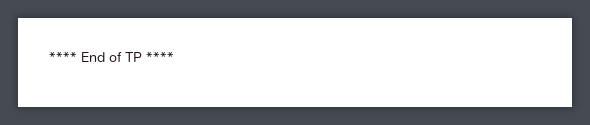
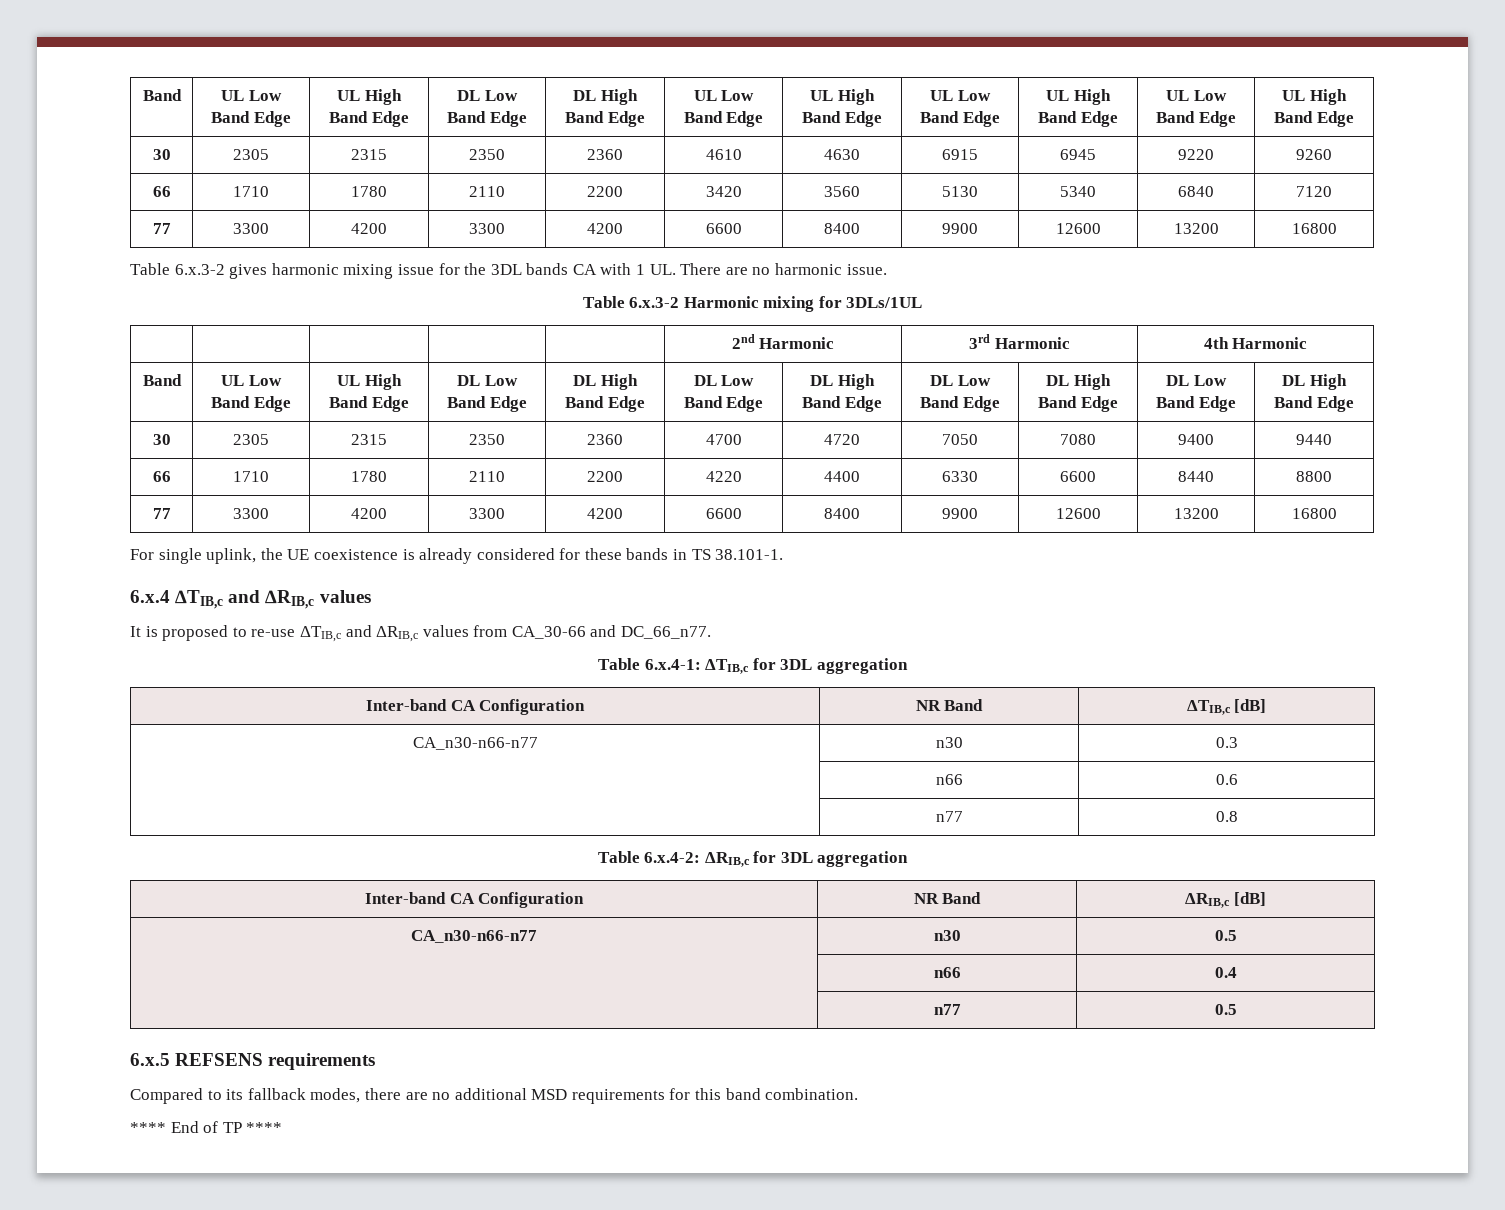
(49, 56) none -> [142,89,182,101] [221,90,282,101] [211,111,291,127] [337,89,402,105] [329,111,409,127] [457,90,518,101] [447,111,527,127] [573,89,638,105] [565,111,645,127] [693,90,755,101] [683,111,764,127] [810,89,875,105] [802,111,882,127] [930,90,991,101] [920,111,1000,127] [1046,89,1111,105] [1038,111,1118,127] [1166,90,1227,101] [1156,111,1236,127] [1282,89,1347,105] [1274,111,1354,127] [152,149,171,160] [233,149,269,160] [351,149,387,160] [469,149,505,160] [587,149,623,160] [705,149,742,160] [824,149,860,160] [942,149,978,160] [1060,149,1096,160] [1178,149,1214,160] [1296,149,1332,160] [152,186,171,197] [233,186,269,197] [351,186,387,197] [469,186,505,197] [587,186,623,197] [705,186,742,197] [824,186,860,197] [942,186,978,197] [1060,186,1096,197] [1178,186,1214,197] [1296,186,1332,197] [152,223,171,234] [233,223,269,234] [351,223,387,234] [469,223,505,234] [587,223,623,234] [705,223,742,234] [824,223,860,234] [942,223,978,234] [1055,223,1101,234] [1173,223,1219,234] [1291,223,1337,234] [130,263,887,279] [582,296,923,312] [731,334,835,349] [969,334,1070,349] [1203,337,1308,349] [142,374,182,386] [221,375,282,386] [211,396,291,412] [337,374,402,390] [329,396,409,412] [457,375,518,386] [447,396,527,412] [573,374,638,390] [565,396,645,412] [693,375,755,386] [683,396,764,412] [810,374,875,390] [802,396,882,412] [930,375,991,386] [920,396,1000,412] [1046,374,1111,390] [1038,396,1118,412] [1166,375,1227,386] [1156,396,1236,412] [1282,374,1347,390] [1274,396,1354,412] [152,434,171,445] [233,434,269,445] [351,434,387,445] [469,434,505,445] [587,434,623,445] [705,434,742,445] [824,434,860,445] [942,434,978,445] [1060,434,1096,445] [1178,434,1214,445] [1296,434,1332,445] [152,471,171,482] [233,471,269,482] [351,471,387,482] [469,471,505,482] [587,471,623,482] [705,471,742,482] [824,471,860,482] [942,471,978,482] [1060,471,1096,482] [1178,471,1214,482] [1296,471,1332,482] [152,508,171,519] [233,508,269,519] [351,508,387,519] [469,508,505,519] [587,508,623,519] [705,508,742,519] [824,508,860,519] [942,508,978,519] [1055,508,1101,519] [1173,508,1219,519] [1291,508,1337,519] [130,548,784,564] [130,590,371,609] [130,625,712,642] [598,658,908,674] [365,699,586,715] [915,699,984,711] [1186,699,1267,715] [412,737,538,750] [935,737,963,748] [1215,737,1238,748] [935,774,963,785] [1215,774,1238,785] [935,811,963,822] [1215,811,1238,822] [597,851,909,867] [364,892,585,908] [913,892,982,904] [1185,892,1266,908] [411,930,537,943] [933,930,961,941] [1214,930,1237,941] [933,967,961,978] [1214,967,1237,978] [933,1004,961,1015] [1214,1004,1237,1015] [130,1053,376,1070] [130,1088,859,1104] Band | UL Low Band Edge | UL High Band Edge | DL Low Band Edge | DL High Band Edge | UL Low Band Edge | UL High Band Edge | UL Low Band Edge | UL High Band Edge | UL Low Band Edge | UL High Band Edge // 30 | 2305 | 2315 | 2350 | 2360 | 4610 | 4630 | 6915 | 6945 | 9220 | 9260 // 66 | 1710 | 1780 | 2110 | 2200 | 3420 | 3560 | 5130 | 5340 | 6840 | 7120 // 77 | 3300 | 4200 | 3300 | 4200 | 6600 | 8400 | 9900 | 12600 | 13200 | 16800 // Table 6.x.3-2 gives harmonic mixing issue for the 3DL bands CA with 1 UL. There are no harmonic issue. // Table 6.x.3-2 Harmonic mixing for 3DLs/1UL // | | | | | 2nd Harmonic | 3rd Harmonic | 4th Harmonic // Band | UL Low Band Edge | UL High Band Edge | DL Low Band Edge | DL High Band Edge | DL Low Band Edge | DL High Band Edge | DL Low Band Edge | DL High Band Edge | DL Low Band Edge | DL High Band Edge // 30 | 2305 | 2315 | 2350 | 2360 | 4700 | 4720 | 7050 | 7080 | 9400 | 9440 // 66 | 1710 | 1780 | 2110 | 2200 | 4220 | 4400 | 6330 | 6600 | 8440 | 8800 // 77 | 3300 | 4200 | 3300 | 4200 | 6600 | 8400 | 9900 | 12600 | 13200 | 16800 // For single uplink, the UE coexistence is already considered for these bands in TS 38.101-1. // 6.x.4 ∆TIB,c and ∆RIB,c values // It is proposed to re-use ΔTIB,c and ΔRIB,c values from CA_30-66 and DC_66_n77. // Table 6.x.4-1: ΔTIB,c for 3DL aggregation // Inter-band CA Configuration | NR Band | ΔTIB,c [dB] // CA_n30-n66-n77 | n30 | 0.3 // | n66 | 0.6 // | n77 | 0.8 // Table 6.x.4-2: ΔRIB,c for 3DL aggregation // Inter-band CA Configuration | NR Band | ΔRIB,c [dB] // CA_n30-n66-n77 | n30 | 0.5 // | n66 | 0.4 // | n77 | 0.5 // 6.x.5 REFSENS requirements // Compared to its fallback modes, there are no additional MSD requirements for this band combination. //

